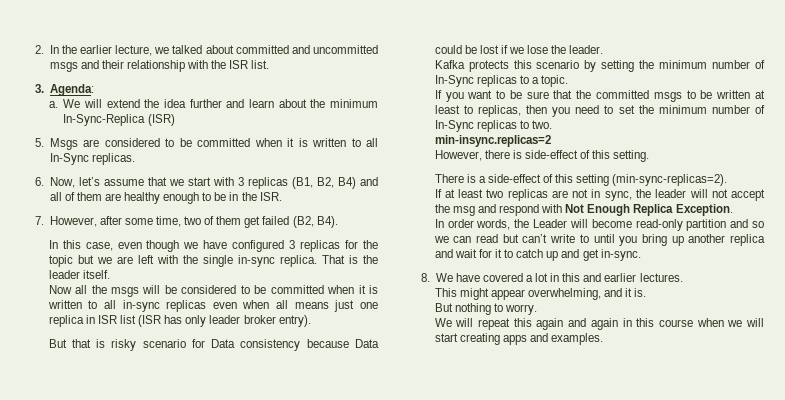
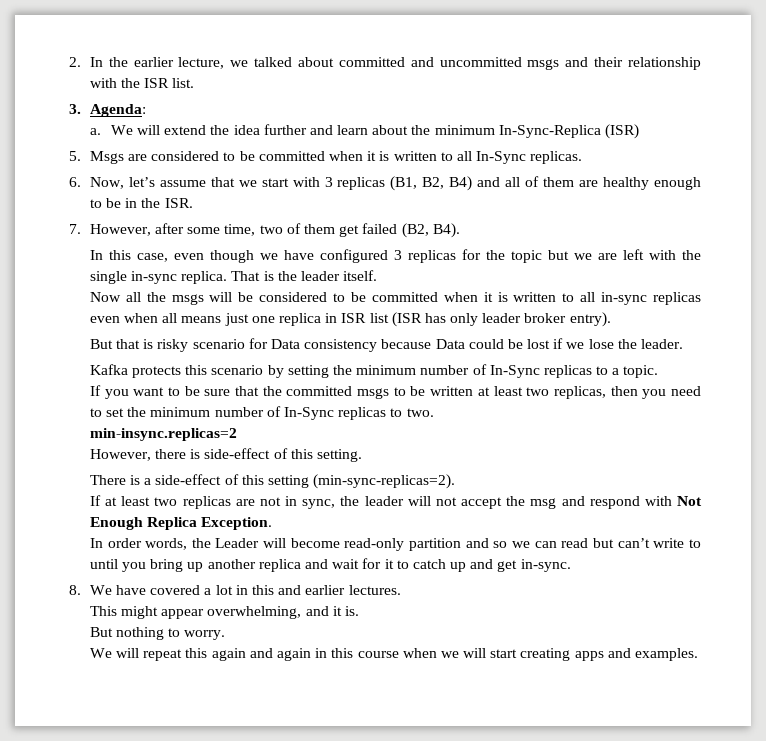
[463,105,473,114] to -> [526,387,550,396] two

